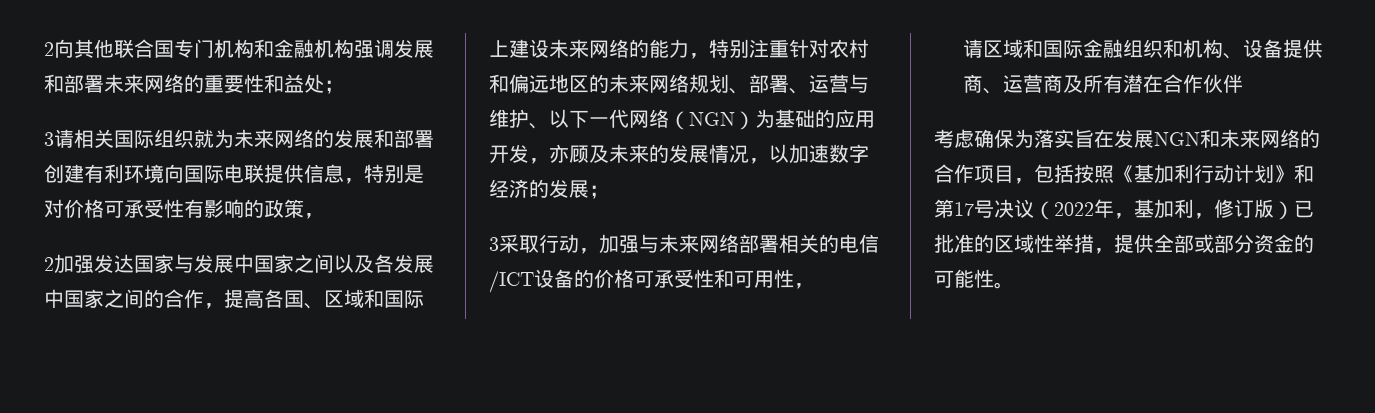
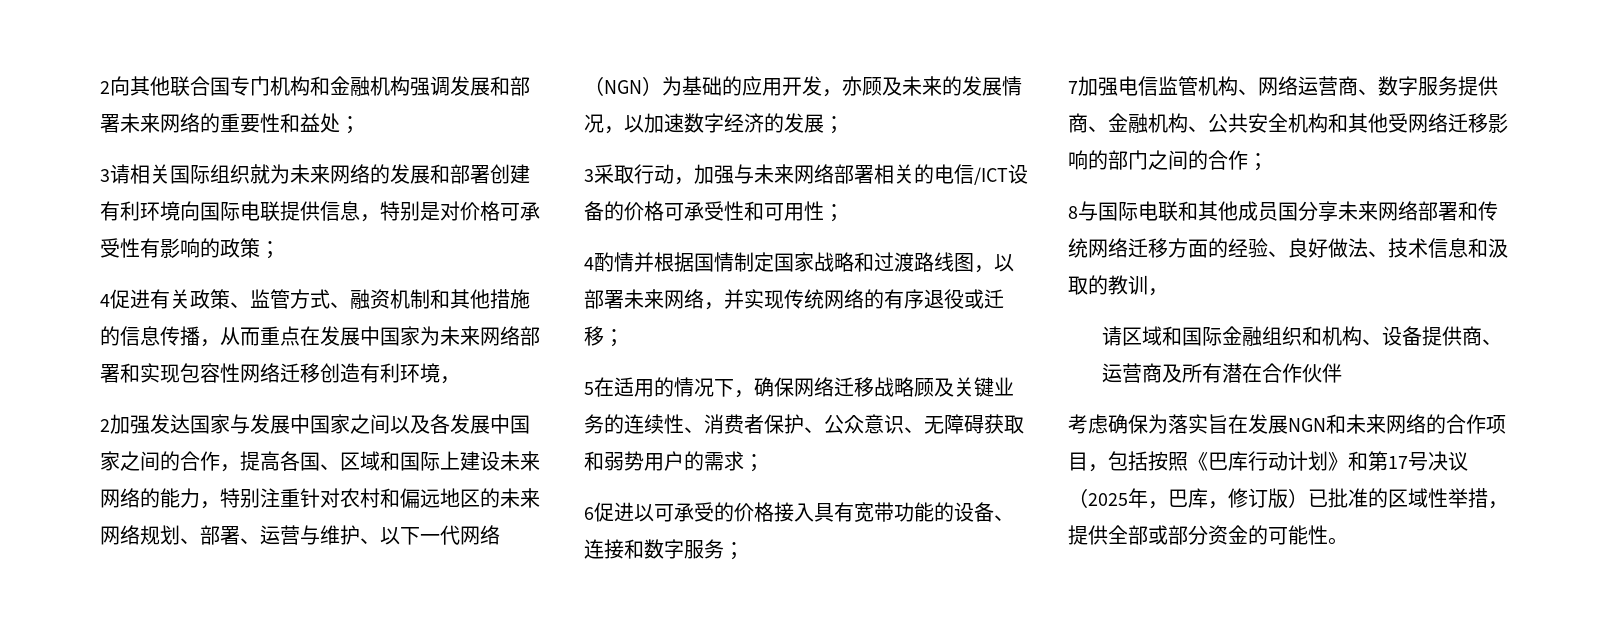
(304, 208) none -> [260,241,280,259] [100,289,530,309] [100,326,540,347] [100,363,440,383] ； // 4促进有关政策、监管方式、融资机制和其他措施的信息传播，从而重点在发展中国家为未来网络部署和实现包容性网络迁移创造有利环境
(794, 278) none -> [824,204,844,222] [584,252,1014,273] [584,289,1004,310] [584,326,624,347] [584,377,1014,398] [584,414,1024,434] [584,451,764,472] [584,502,1014,522] [584,539,744,560] [1068,76,1498,96] [1068,113,1508,133] [1068,150,1268,171] [1068,201,1498,222] [1068,238,1508,258] [1068,275,1148,295] ； // 4酌情并根据国情制定国家战略和过渡路线图，以部署未来网络，并实现传统网络的有序退役或迁移； // 5在适用的情况下，确保网络迁移战略顾及关键业务的连续性、消费者保护、公众意识、无障碍获取和弱势用户的需求； // 6促进以可承受的价格接入具有宽带功能的设备、连接和数字服务； // 7加强电信监管机构、网络运营商、数字服务提供商、金融机构、公共安全机构和其他受网络迁移影响的部门之间的合作； // 8与国际电联和其他成员国分享未来网络部署和传统网络迁移方面的经验、良好做法、技术信息和汲取的教训
[1134,164,1194,184] 基加利 -> [1208,451,1248,471] 巴库
[1054,199,1194,219] 2022年，基加利 -> [1088,488,1208,509] 2025年，巴库

